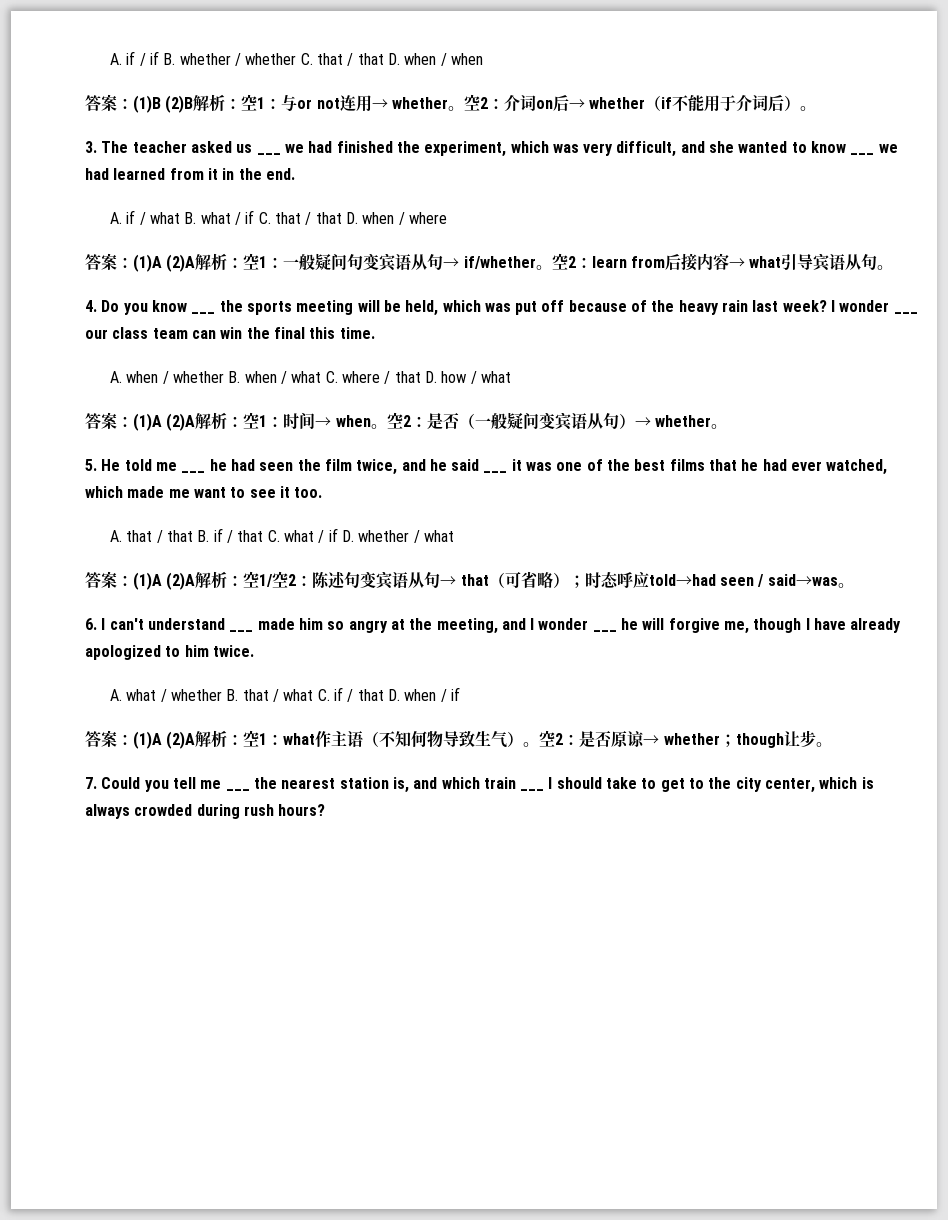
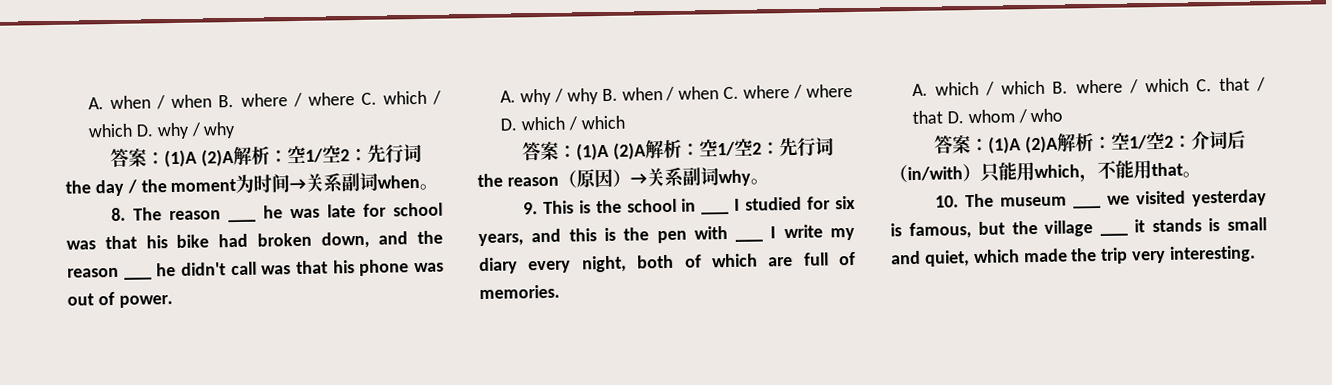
[110,51,483,66] [85,94,817,113] [85,141,253,153] [256,153,281,155] [284,141,847,157] [850,153,875,155] [878,144,898,153] [85,168,295,180] [110,210,447,225] [85,253,894,272] [85,300,187,315] [191,312,216,314] [219,300,890,316] [893,312,918,314] [85,327,375,339] [110,371,511,384] [85,412,727,431] [85,459,177,471] [181,471,206,473] [209,459,480,475] [483,471,508,473] [511,459,888,475] [85,486,323,498] [110,528,454,543] [85,571,854,590] [85,618,225,630] [229,630,254,632] [257,618,589,634] [592,630,617,632] [621,618,902,634] [85,645,254,660] [110,687,460,702] [85,730,832,749] [85,777,222,792] [225,789,250,791] [253,777,516,793] [520,789,545,791] [548,777,874,793] [85,804,326,819] A. if / if B. whether / whether C. that / that D. when / when // 答案：(1)B (2)B解析：空1：与or not连用→ whether。空2：介词on后→ whether（if不能用于介词后）。 // 3. The teacher asked us ___ we had finished the experiment, which was very difficult, and she wanted to know ___ we had learned from it in the end. // A. if / what B. what / if C. that / that D. when / where // 答案：(1)A (2)A解析：空1：一般疑问句变宾语从句→ if/whether。空2：learn from后接内容→ what引导宾语从句。 // 4. Do you know ___ the sports meeting will be held, which was put off because of the heavy rain last week? I wonder ___ our class team can win the final this time. // A. when / whether B. when / what C. where / that D. how / what // 答案：(1)A (2)A解析：空1：时间→ when。空2：是否（一般疑问变宾语从句）→ whether。 // 5. He told me ___ he had seen the film twice, and he said ___ it was one of the best films that he had ever watched, which made me want to see it too. // A. that / that B. if / that C. what / if D. whether / what // 答案：(1)A (2)A解析：空1/空2：陈述句变宾语从句→ that（可省略）；时态呼应told→had seen / said→was。 // 6. I can't understand ___ made him so angry at the meeting, and I wonder ___ he will forgive me, though I have already apologized to him twice. // A. what / whether B. that / what C. if / that D. when / if // 答案：(1)A (2)A解析：空1：what作主语（不知何物导致生气）。空2：是否原谅→ whether；though让步。 // 7. Could you tell me ___ the nearest station is, and which train ___ I should take to get to the city center, which is always crowded during rush hours? -> [88,90,442,110] [88,121,237,140] [109,143,422,168] [65,172,439,197] [110,202,443,223] [66,230,443,250] [67,259,445,280] [67,291,173,308] [500,83,853,106] [500,115,625,131] [521,137,834,161] [477,166,769,188] [522,195,856,215] [478,224,855,247] [479,251,856,275] [479,284,560,300] [912,77,1266,96] [912,108,1064,124] [933,130,1246,154] [889,160,1201,183] [934,189,1267,209] [890,217,1267,240] [890,245,1257,267] A. when / when B. where / where C. which / which D. why / why // 答案：(1)A (2)A解析：空1/空2：先行词the day / the moment为时间→关系副词when。 // 8. The reason ___ he was late for school was that his bike had broken down, and the reason ___ he didn't call was that his phone was out of power. // A. why / why B. when / when C. where / where D. which / which // 答案：(1)A (2)A解析：空1/空2：先行词the reason（原因）→关系副词why。 // 9. This is the school in ___ I studied for six years, and this is the pen with ___ I write my diary every night, both of which are full of memories. // A. which / which B. where / which C. that / that D. whom / who // 答案：(1)A (2)A解析：空1/空2：介词后（in/with）只能用which，不能用that。 // 10. The museum ___ we visited yesterday is famous, but the village ___ it stands is small and quiet, which made the trip very interesting.

